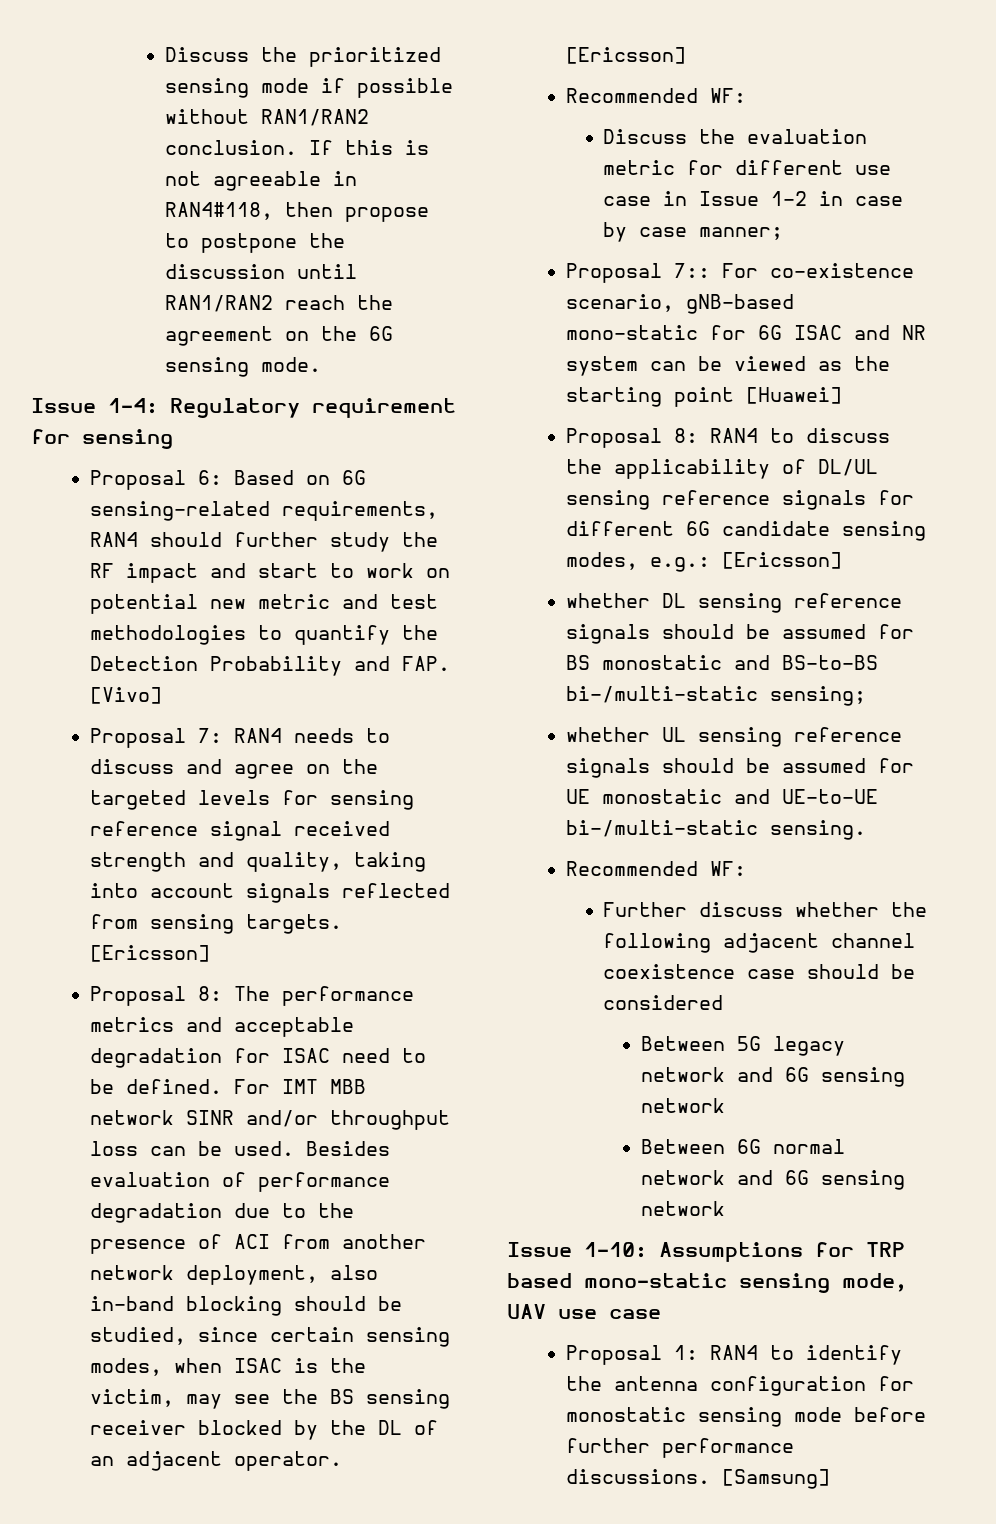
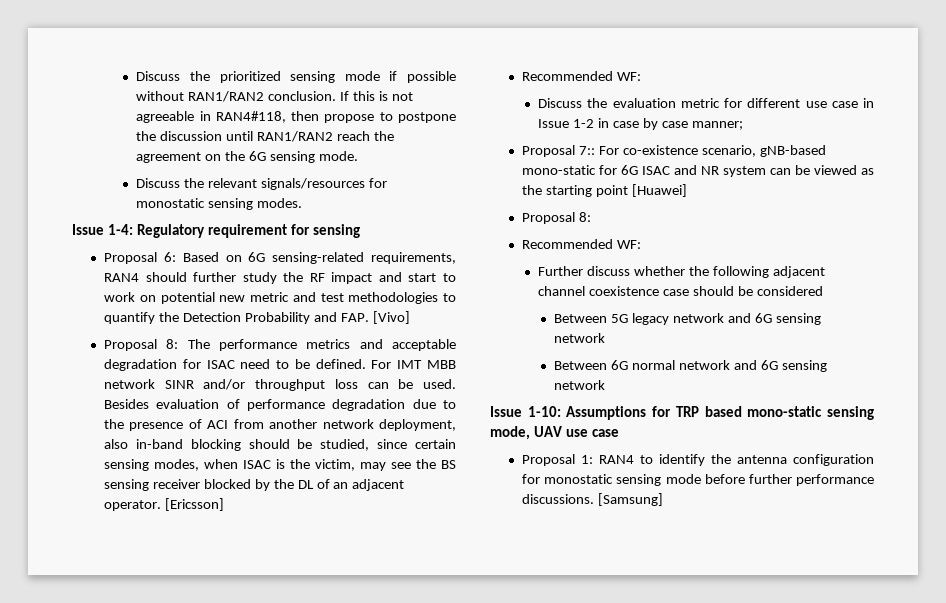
(321, 364) none -> [136,178,387,190] [136,198,303,210] // Discuss the relevant signals/resources for monostatic sensing modes.
[89,728,390,748] [89,759,378,779] [89,790,414,810] [89,821,390,841] [89,852,426,872] [89,883,450,903] [89,914,342,934] [89,945,210,962] // Proposal 7: RAN4 needs to discuss and agree on the targeted levels for sensing reference signal received strength and quality, taking into account signals reflected from sensing targets. [Ericsson] -> (410, 317) none
[709,428,890,443] [565,459,878,479] [565,490,914,510] [565,521,926,541] [565,552,842,572] [565,593,902,613] [565,624,914,644] [565,655,878,670] [565,686,866,706] [565,727,902,747] [565,758,914,778] [565,789,878,804] [565,820,866,840] RAN4 to discuss the applicability of DL/UL sensing reference signals for different 6G candidate sensing modes, e.g.: [Ericsson] // whether DL sensing reference signals should be assumed for BS monostatic and BS-to-BS bi-/multi-static sensing; // whether UL sensing reference signals should be assumed for UE monostatic and UE-to-UE bi-/multi-static sensing. -> (591, 217) none

